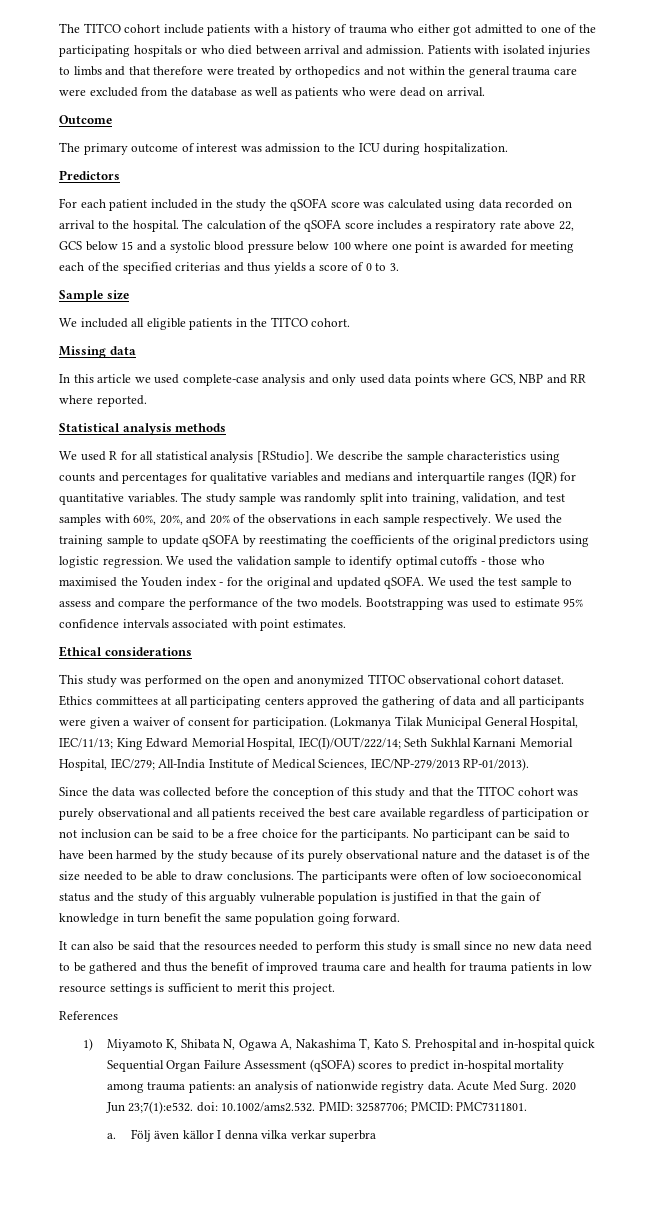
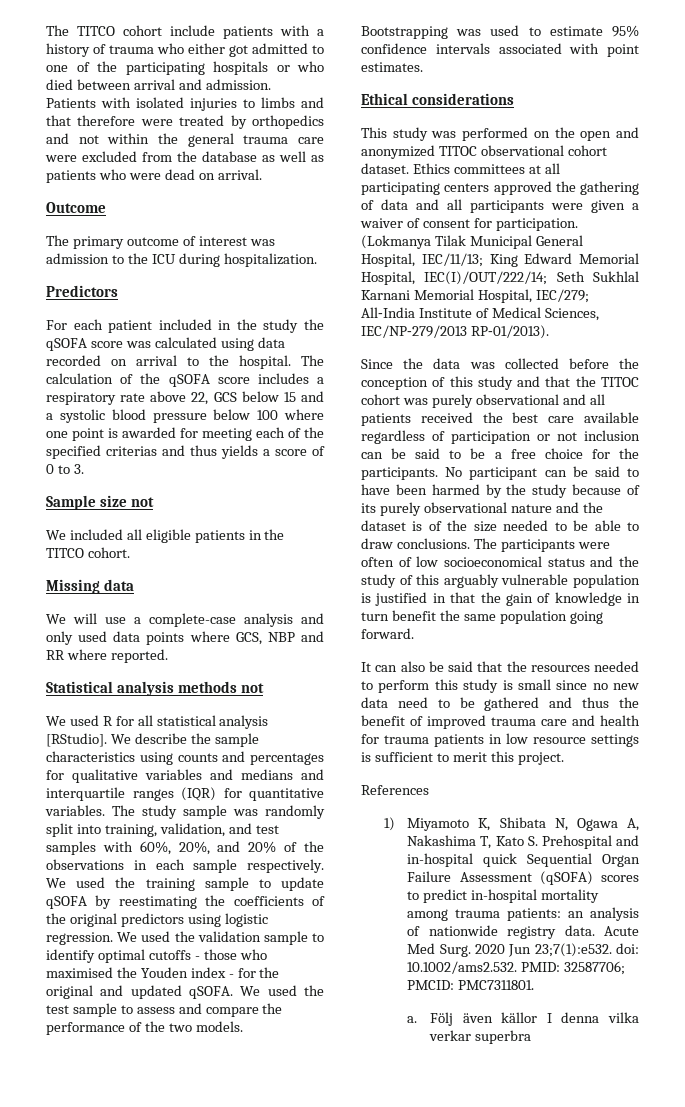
(129, 295) none -> [130,497,154,507] not
[59,374,180,384] In this article we used -> [46,613,141,624] We will use a
(227, 427) none -> [240,683,264,693] not

